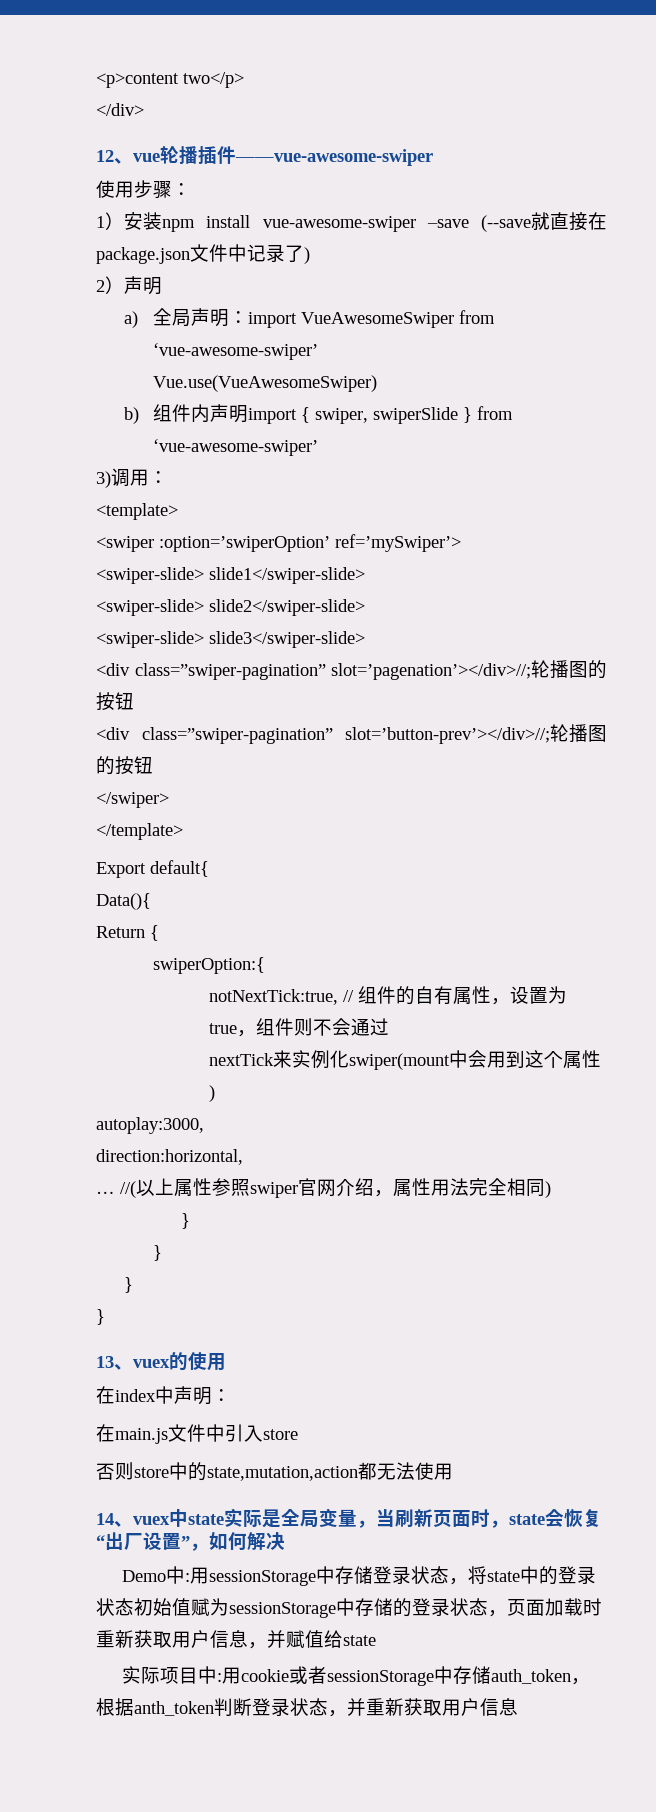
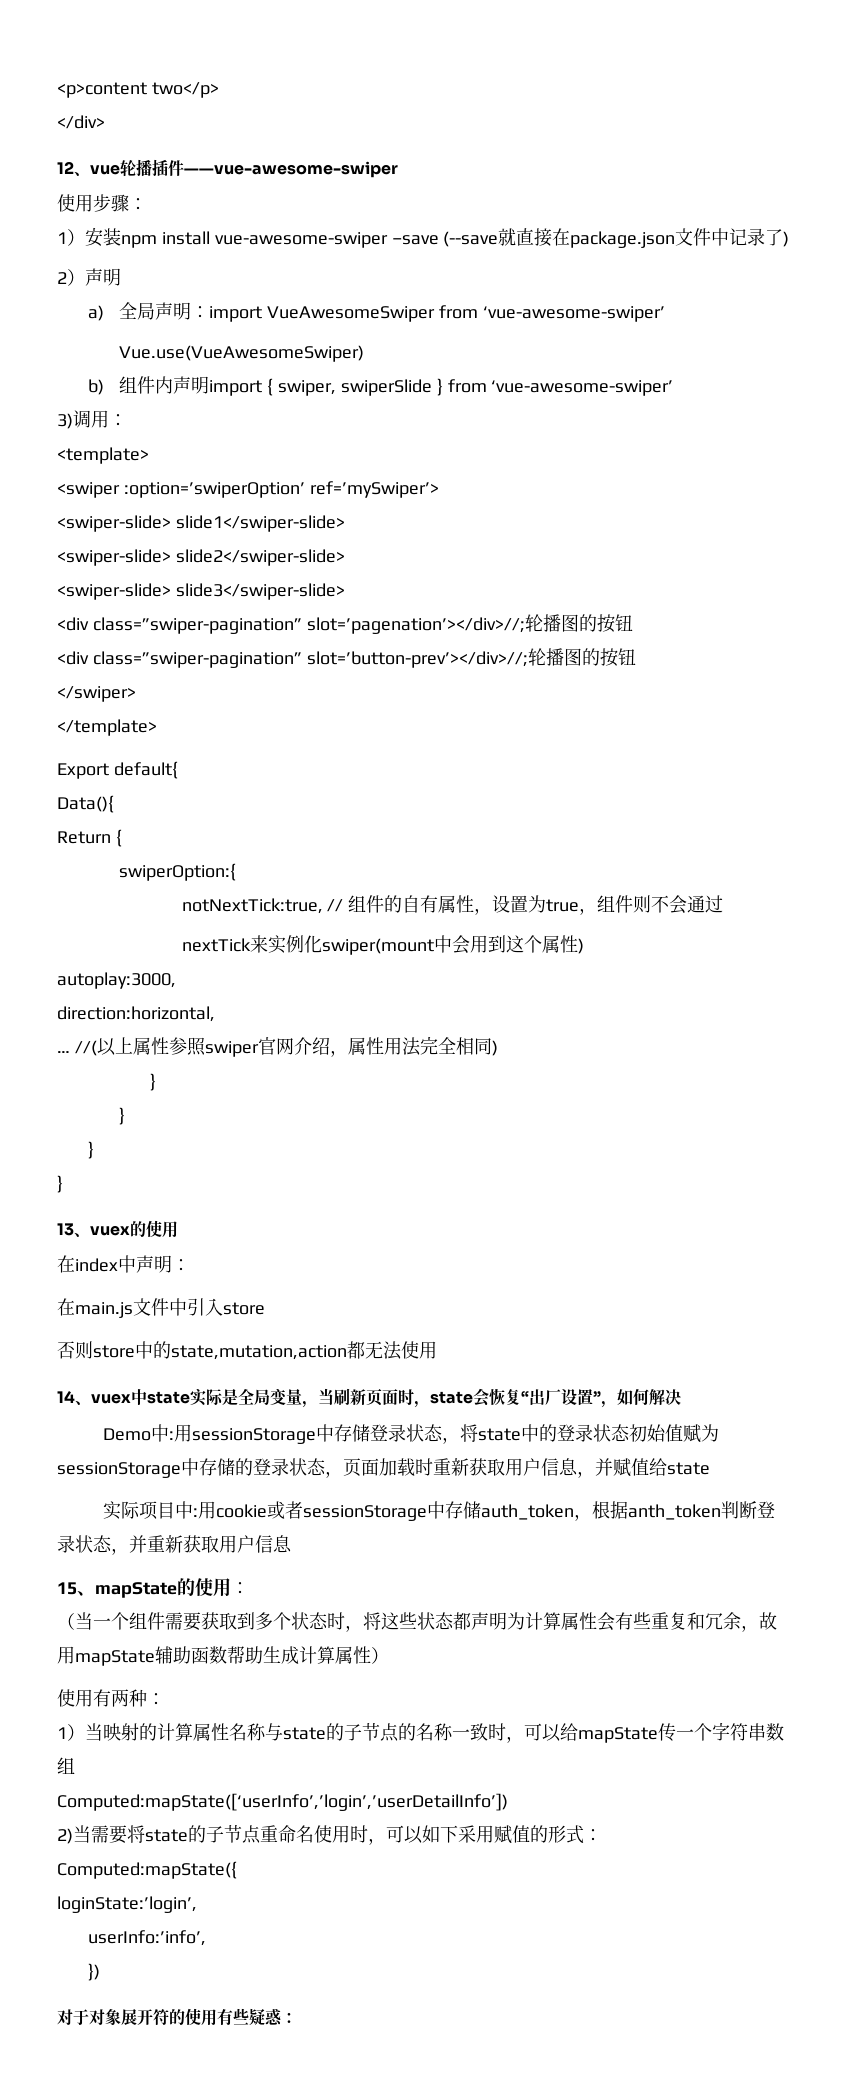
(518, 1707) none -> [57,1578,249,1598] [57,1612,777,1632] [57,1646,389,1666] [57,1689,165,1707] [57,1722,784,1743] [57,1757,75,1774] [57,1793,508,1811] [57,1825,602,1845] [57,1861,237,1879] [57,1896,197,1913] [88,1930,207,1946] [88,1963,101,1981] [57,2008,297,2026] // 15、mapState的使用： // （当一个组件需要获取到多个状态时，将这些状态都声明为计算属性会有些重复和冗余，故用mapState辅助函数帮助生成计算属性） // 使用有两种： // 1）当映射的计算属性名称与state的子节点的名称一致时，可以给mapState传一个字符串数组 // Computed:mapState([‘userInfo’,’login’,’userDetailInfo’]) // 2)当需要将state的子节点重命名使用时，可以如下采用赋值的形式： // Computed:mapState({ // loginState:’login’, // userInfo:’info’, // }) // 对于对象展开符的使用有些疑惑：

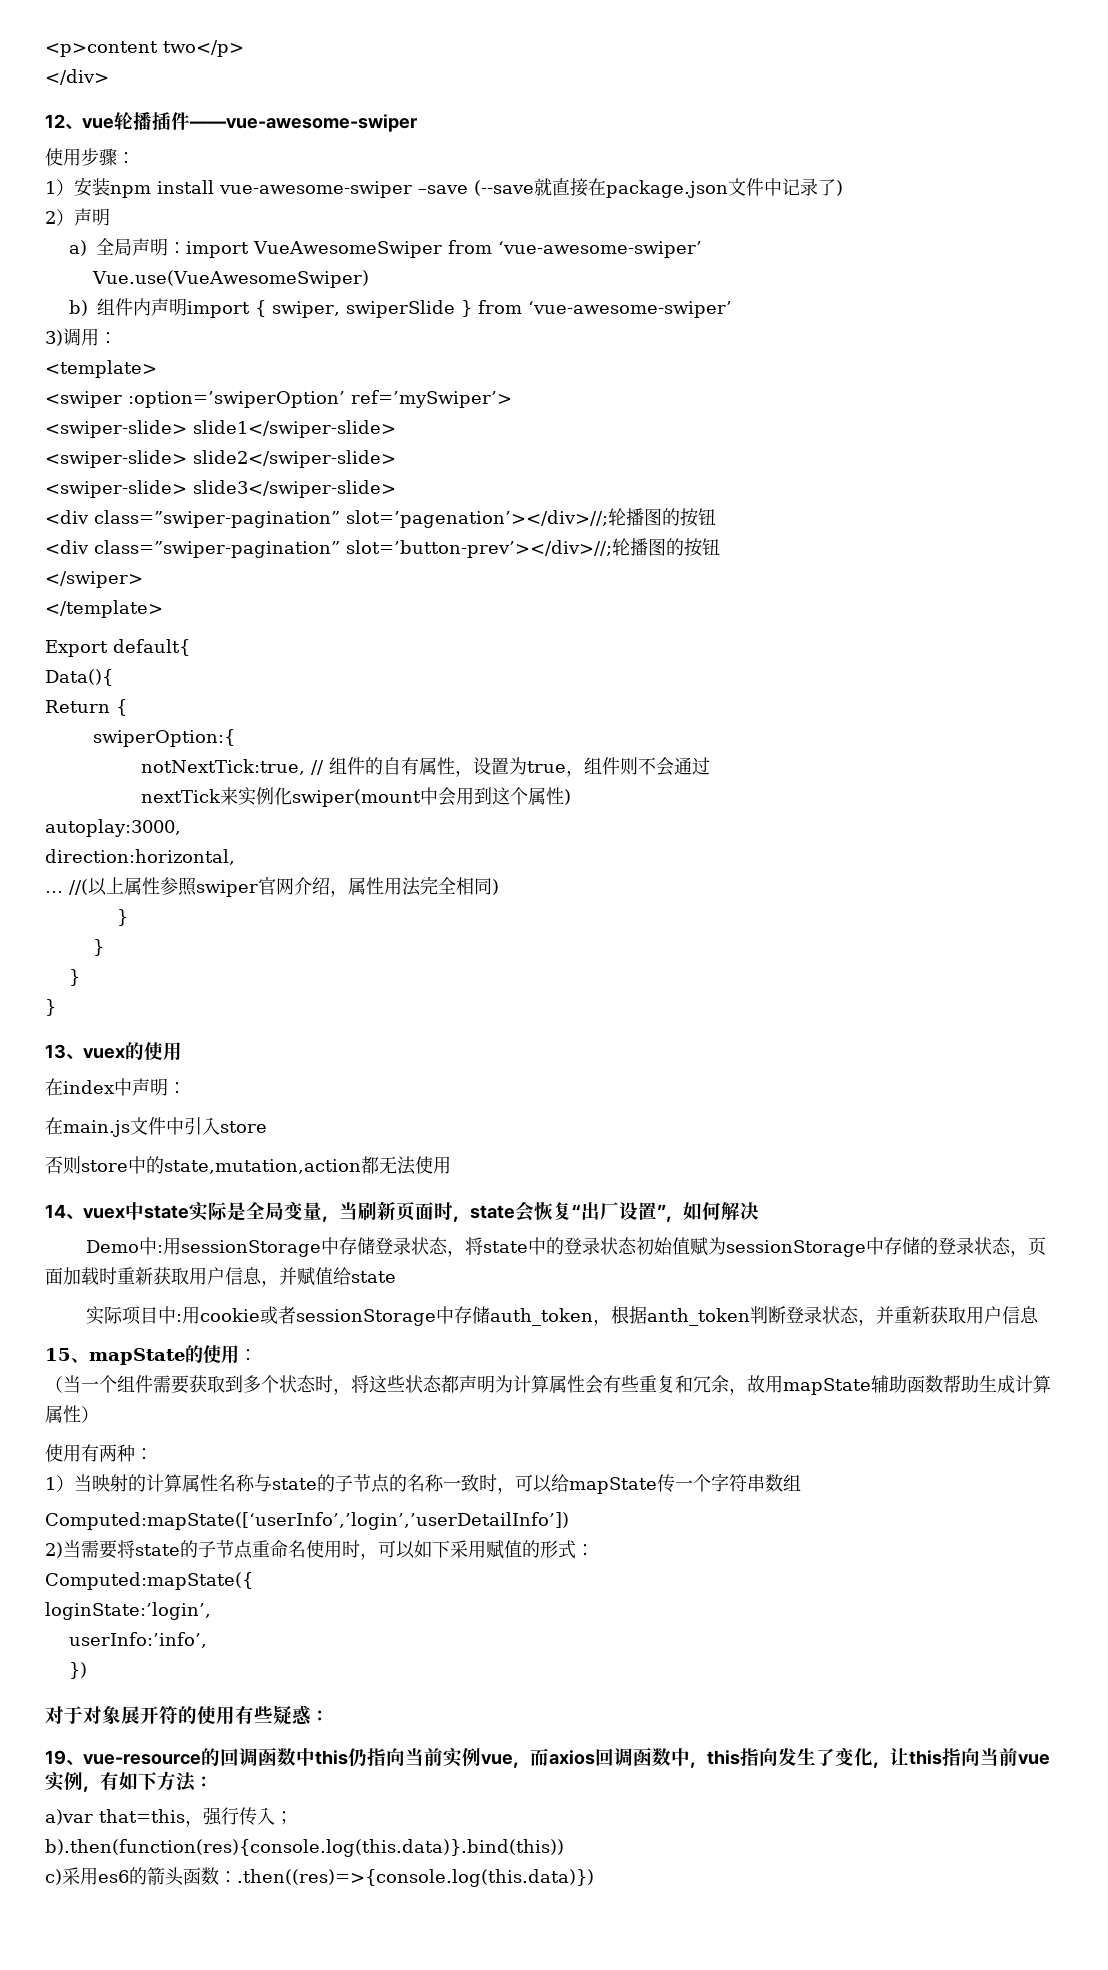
(297, 2017) none -> [45,1747,1050,1768] [45,1771,212,1792] [45,1807,293,1827] [45,1839,564,1857] [45,1867,594,1887] // 19、vue-resource的回调函数中this仍指向当前实例vue，而axios回调函数中，this指向发生了变化，让this指向当前vue实例，有如下方法： // a)var that=this，强行传入； // b).then(function(res){console.log(this.data)}.bind(this)) // c)采用es6的箭头函数：.then((res)=>{console.log(this.data)})

